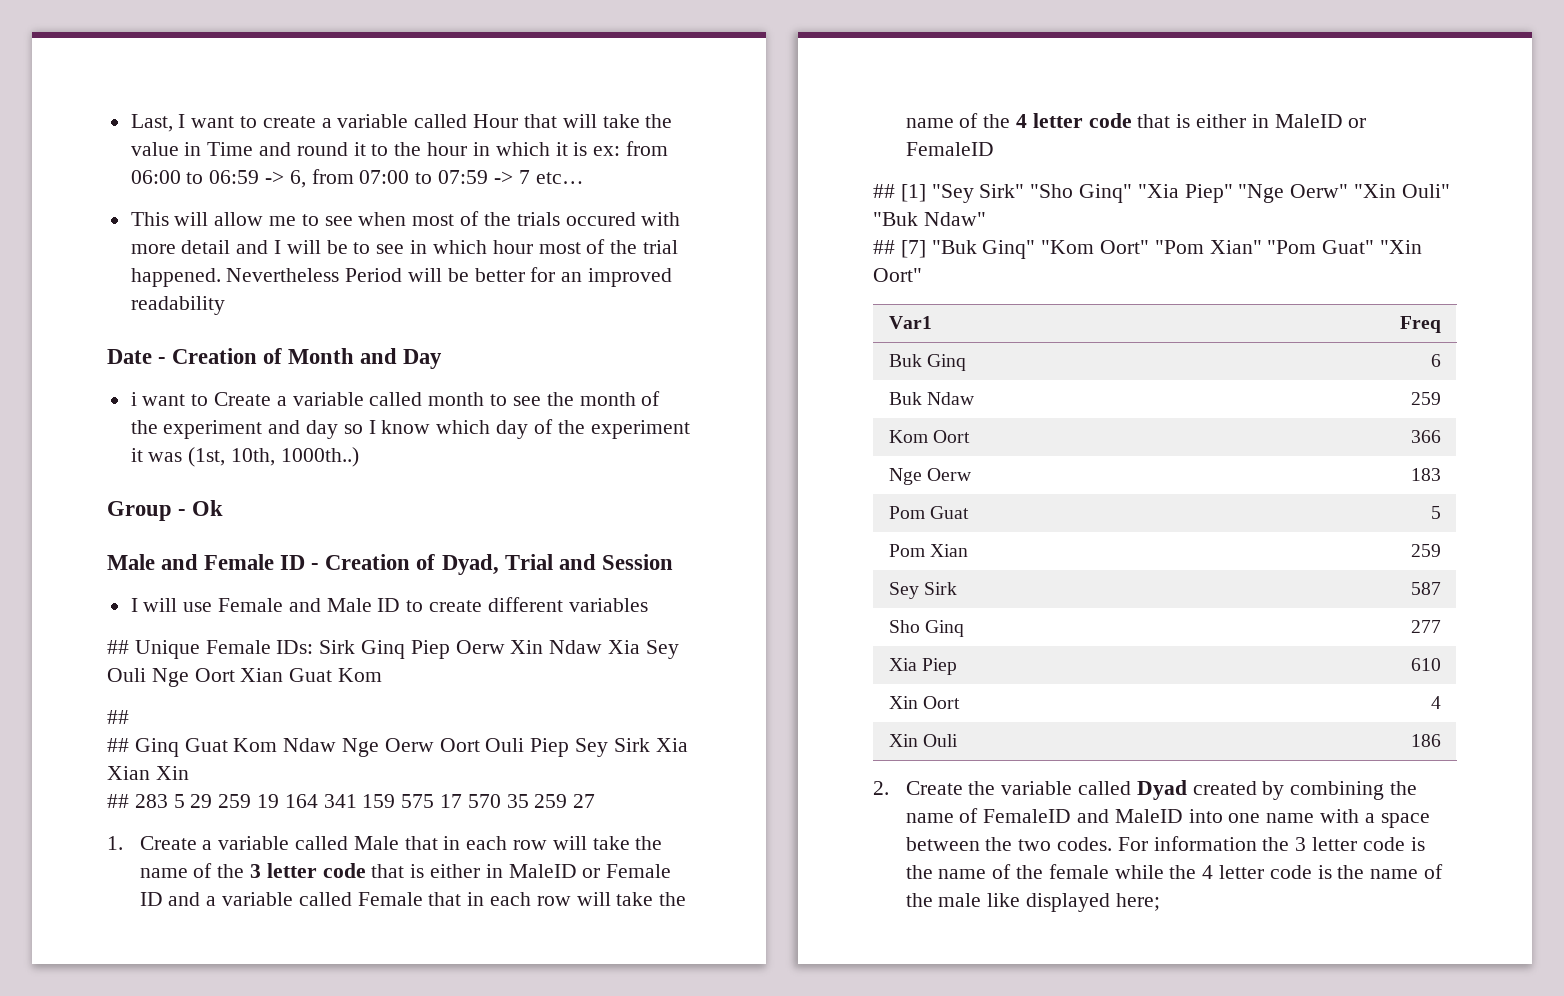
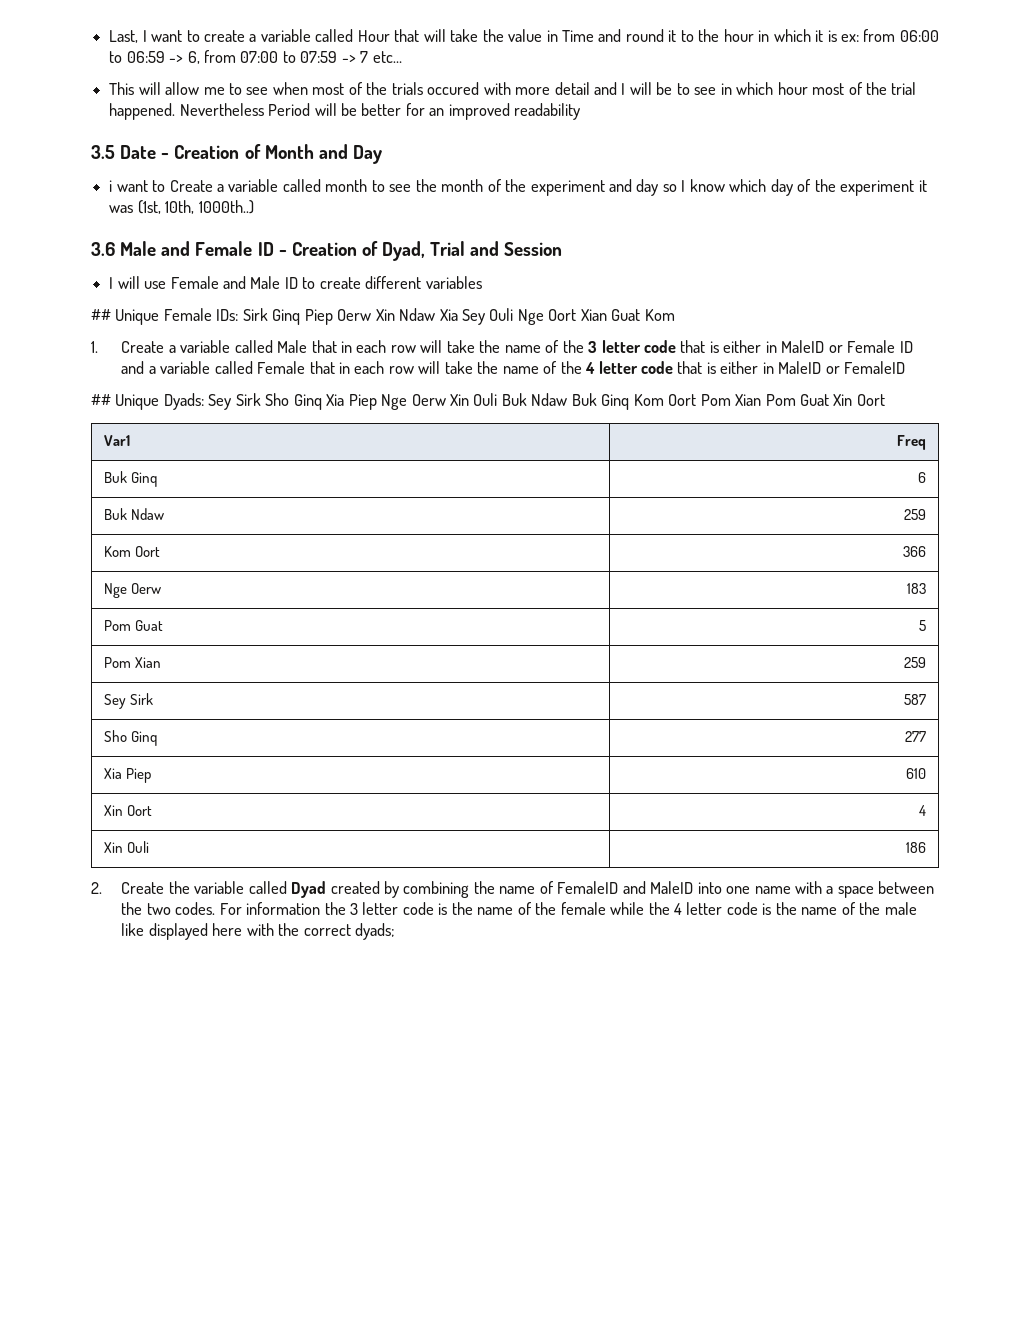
(225, 305) none -> [91,145,115,159] 3.5
[107,500,224,521] Group - Ok // -> [91,242,115,256] 3.6
[107,710,129,724] [107,738,688,757] [107,766,189,780] [107,794,596,808] // ## // ## Ginq Guat Kom Ndaw Nge Oerw Oort Ouli Piep Sey Sirk Xia Xian Xin // ## 283 5 29 259 19 164 341 159 575 17 570 35 259 27 -> (675, 315) none
[900,184,1450,203] [873,212,986,226] [873,240,1423,259] [873,268,922,282] [1] "Sey Sirk" "Sho Ginq" "Xia Piep" "Nge Oerw" "Xin Ouli" "Buk Ndaw" // ## [7] "Buk Ginq" "Kom Oort" "Pom Xian" "Pom Guat" "Xin Oort" -> [115,393,885,410] Unique Dyads: Sey Sirk Sho Ginq Xia Piep Nge Oerw Xin Ouli Buk Ndaw Buk Ginq Kom Oort Pom Xian Pom Guat Xin Oort
[1115,893,1160,911] here; -> [212,923,395,940] here with the correct dyads;

